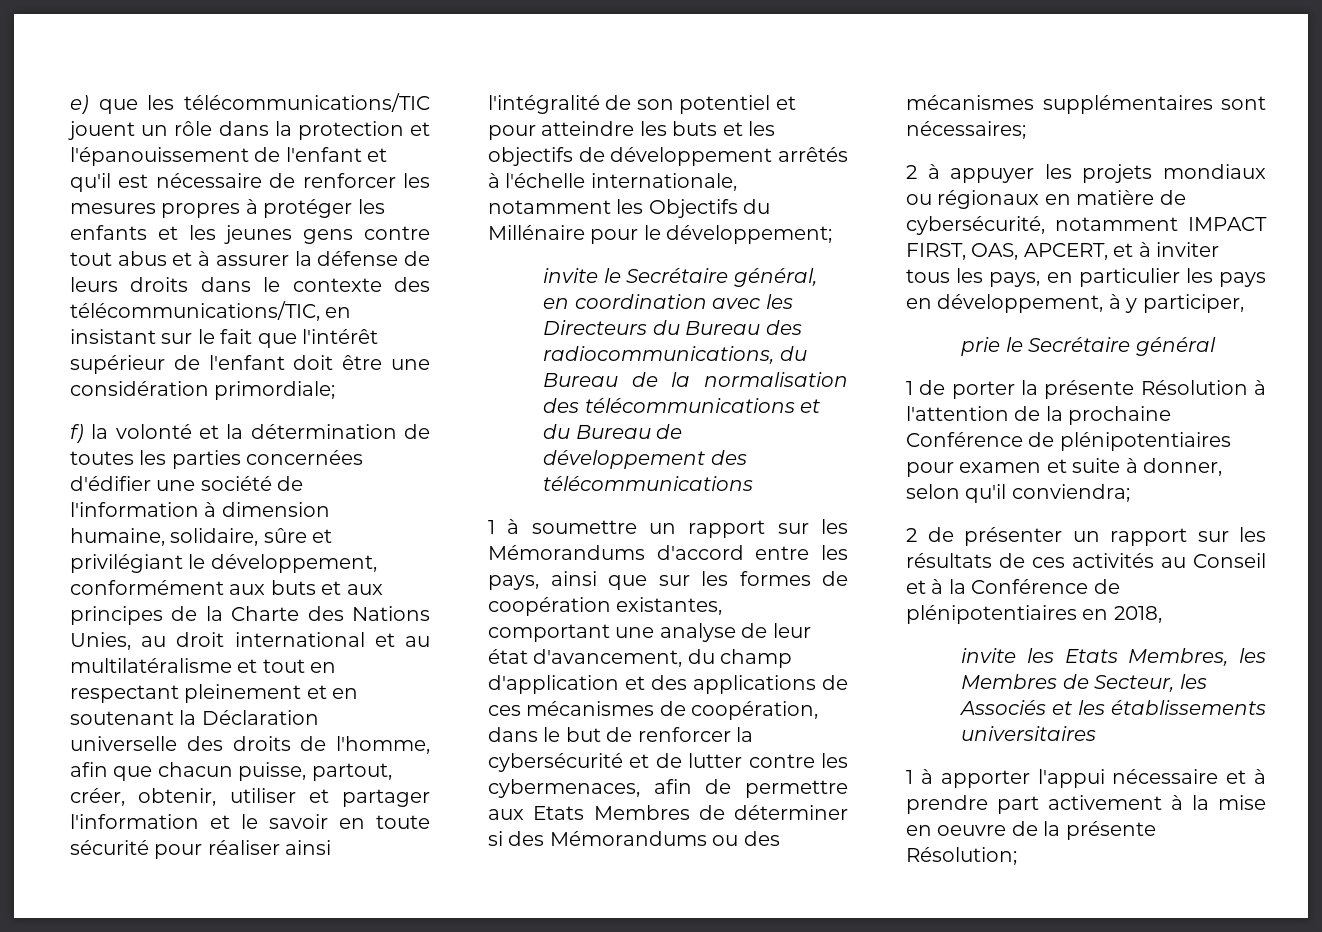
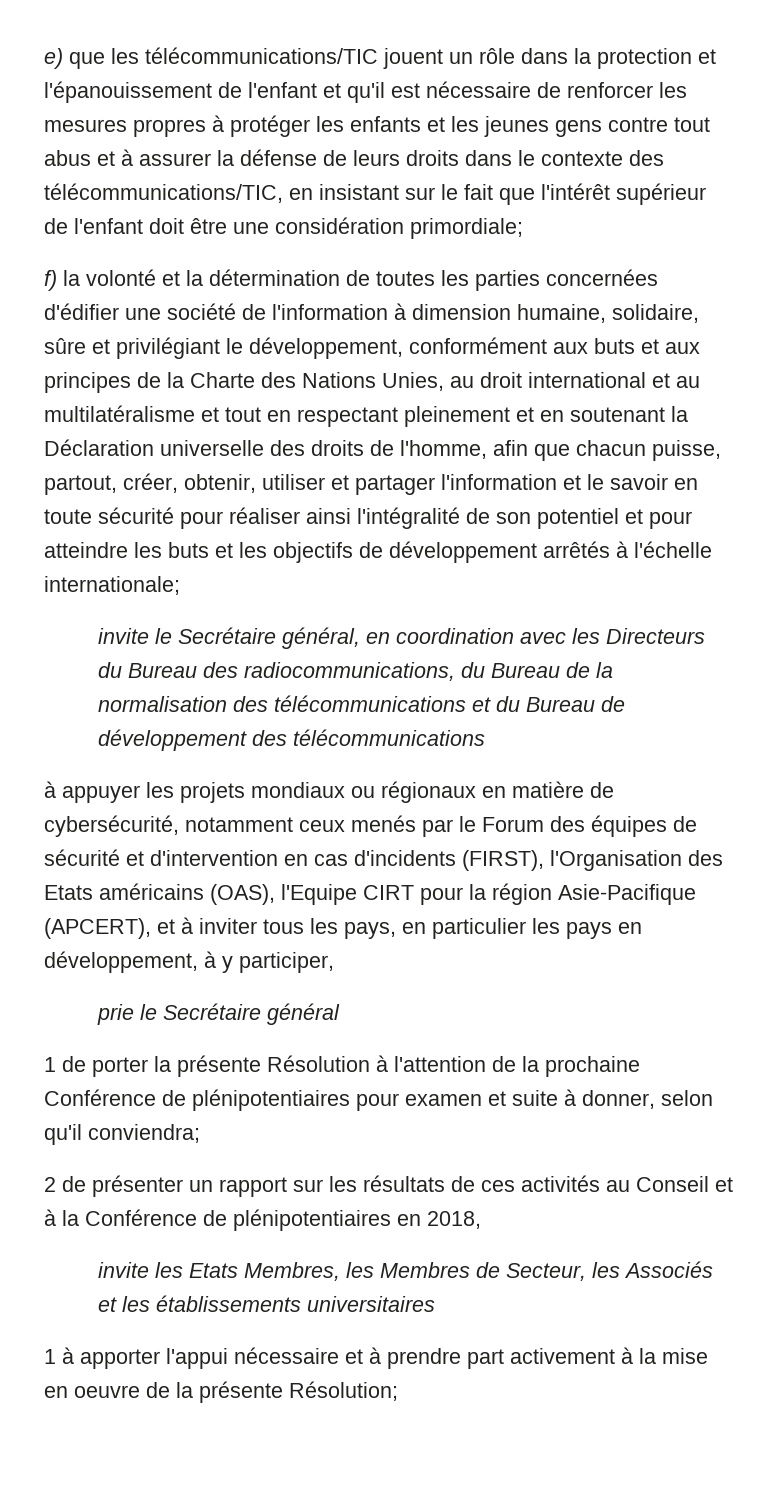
[590,173,737,191] [488,199,771,218] [488,225,833,244] internationale, notamment les Objectifs du Millénaire pour le développement; -> [44,576,180,595] internationale;
[488,519,848,538] [488,545,848,560] [488,571,848,590] [488,597,723,616] [488,623,811,642] [488,649,793,668] [488,675,848,694] [488,701,819,720] [488,727,753,742] [488,753,848,772] [488,779,848,798] [488,805,848,820] [488,831,780,846] [906,95,1266,114] [906,121,1026,139] [906,165,917,179] 1 à soumettre un rapport sur les Mémorandums d'accord entre les pays, ainsi que sur les formes de coopération existantes, comportant une analyse de leur état d'avancement, du champ d'application et des applications de ces mécanismes de coopération, dans le but de renforcer la cybersécurité et de lutter contre les cybermenaces, afin de permettre aux Etats Membres de déterminer si des Mémorandums ou des mécanismes supplémentaires sont nécessaires; // 2 -> (486, 737) none
[1188,217,1267,231] [906,243,1108,260] IMPACT FIRST, OAS, APCERT, -> [299,815,697,837] [44,849,723,871] [44,883,696,905] [44,918,151,939] ceux menés par le Forum des équipes de sécurité et d'intervention en cas d'incidents (FIRST), l'Organisation des Etats américains (OAS), l'Equipe CIRT pour la région Asie-Pacifique (APCERT),

